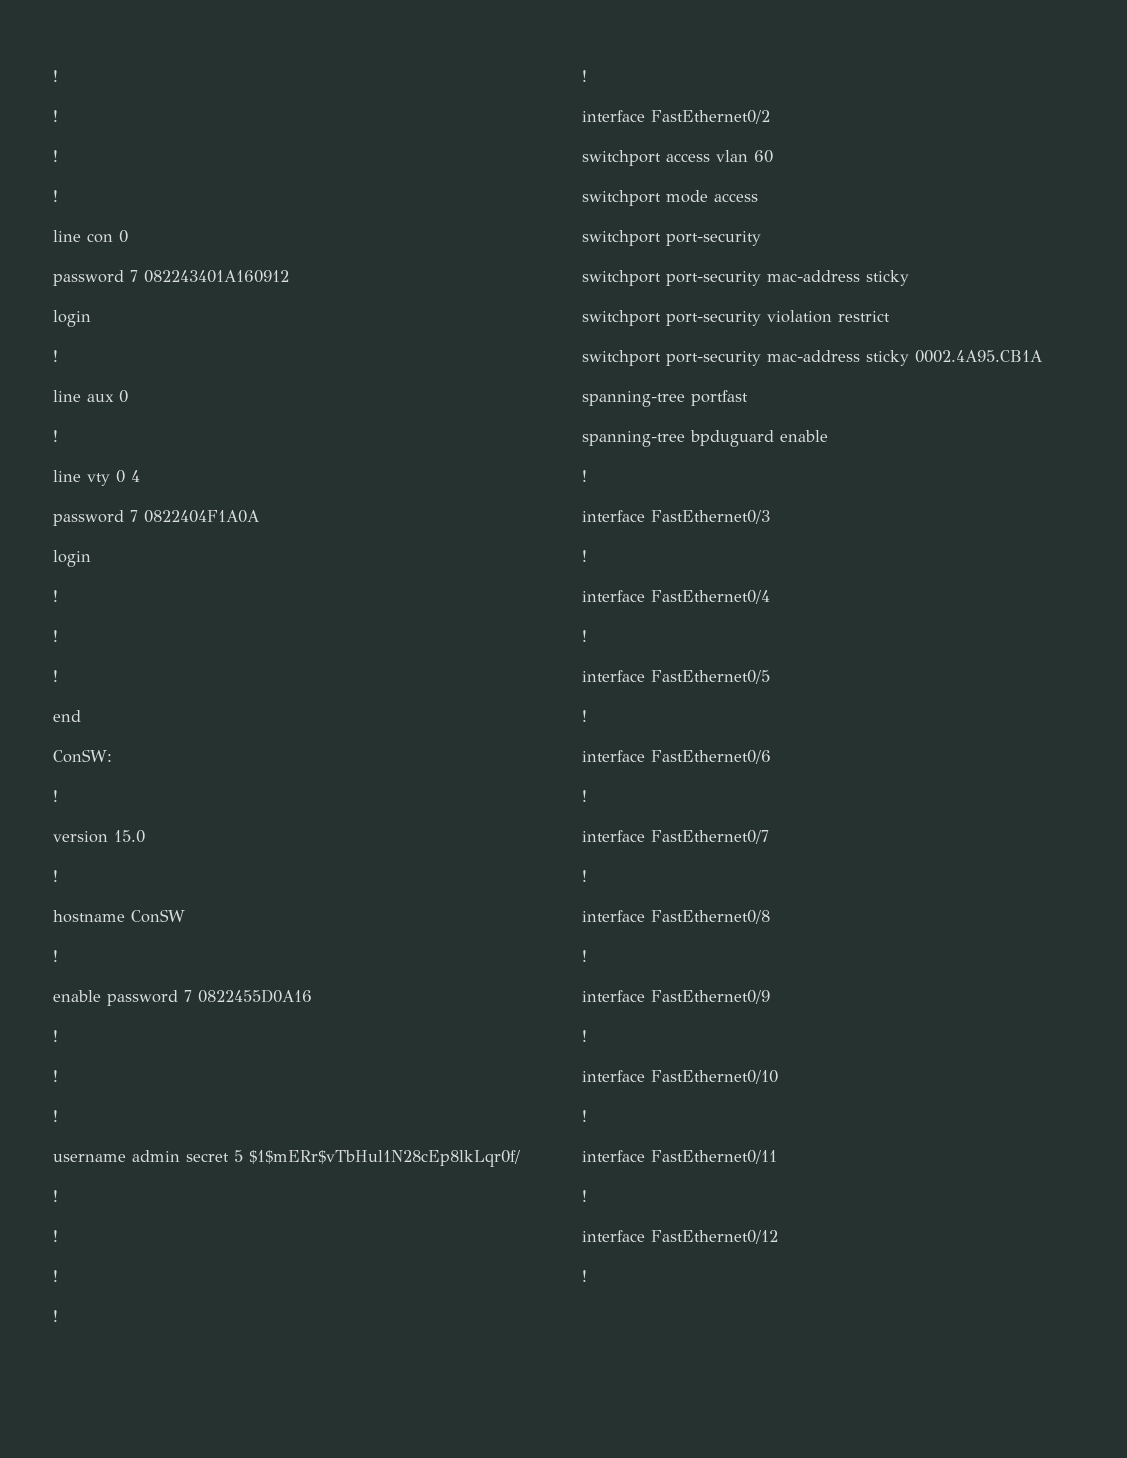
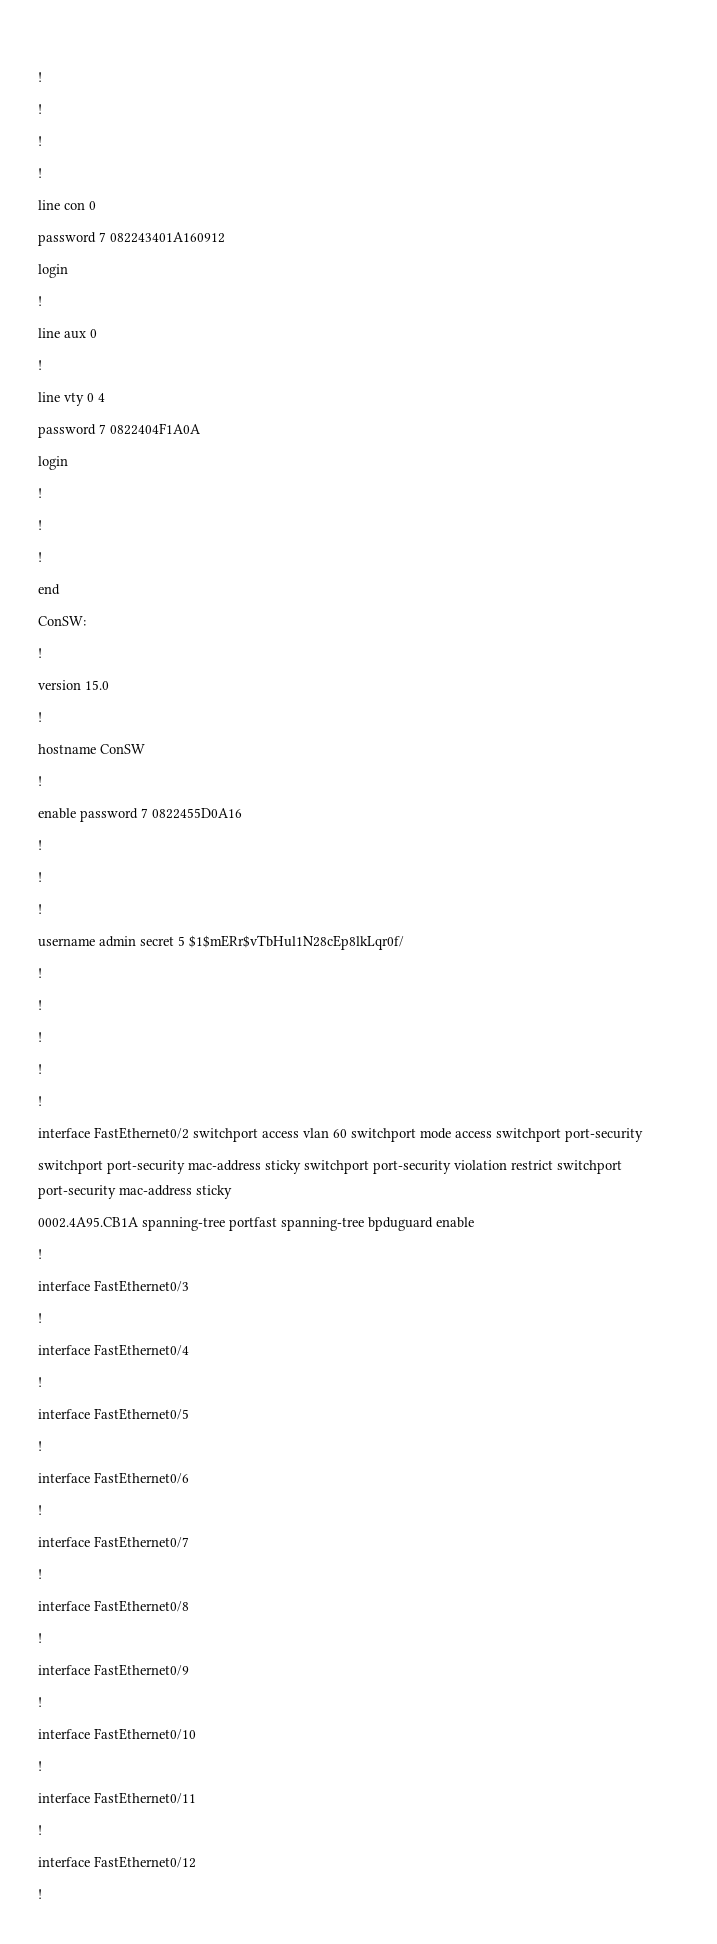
(770, 117) // -> (189, 1133) none
(773, 156) // -> (347, 1133) none
(758, 197) // -> (492, 1134) none
(909, 278) // -> (301, 1167) none
[582,350,909,366] // switchport port-security mac-address sticky -> [557,1160,622,1174] [38,1185,232,1199] switchport port-security mac-address sticky //
(1042, 356) // -> (139, 1222) none
(748, 398) // -> (277, 1224) none

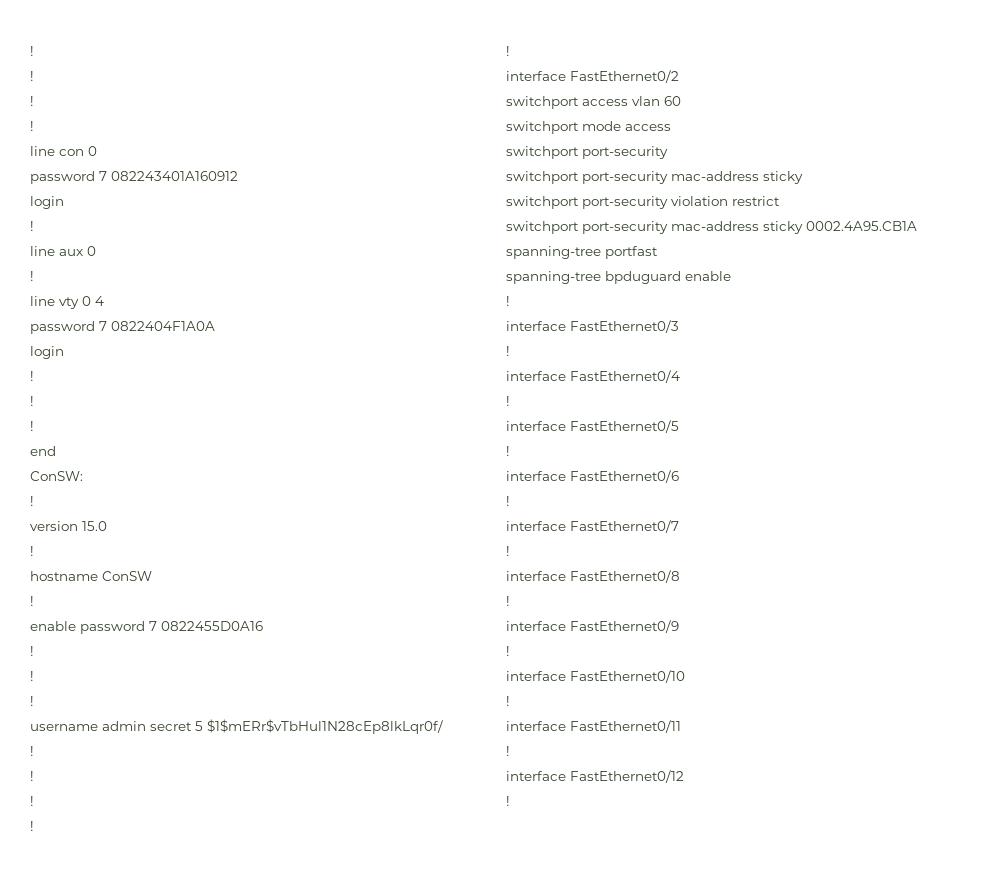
(189, 1133) none -> (679, 76) //
(347, 1133) none -> (681, 101) //
(492, 1134) none -> (671, 127) //
(301, 1167) none -> (803, 177) //
[557,1160,622,1174] [38,1185,232,1199] [38,1217,139,1228] switchport port-security mac-address sticky // 0002.4A95.CB1A -> [506,221,917,234] // switchport port-security mac-address sticky 0002.4A95.CB1A //
(277, 1224) none -> (658, 252) //

